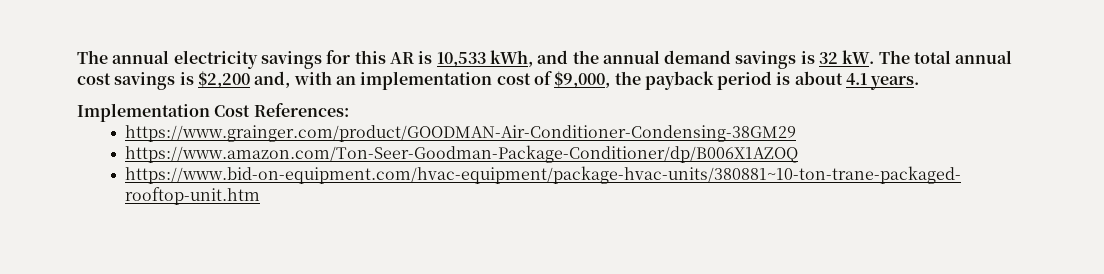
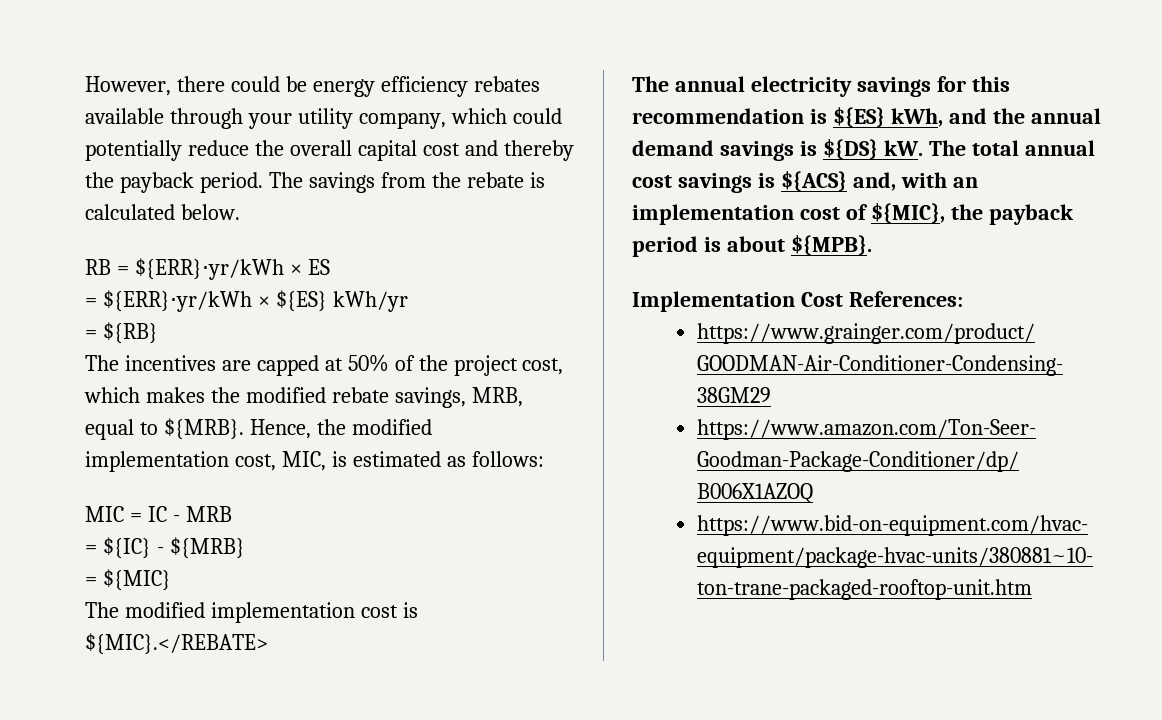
(77, 57) none -> [85,76,540,97] [85,108,562,129] [85,140,574,161] [85,172,545,193] [85,204,240,220] [85,258,330,280] [85,290,408,312] [85,322,158,344] [85,354,564,376] [84,387,523,408] [85,418,432,440] [85,451,544,472] [85,506,232,522] [85,537,245,559] [85,569,171,591] [85,602,418,623] [85,633,268,655] However, there could be energy efficiency rebates available through your utility company, which could potentially reduce the overall capital cost and thereby the payback period. The savings from the rebate is calculated below. // RB = ${ERR}⋅yr/kWh × ES // = ${ERR}⋅yr/kWh × ${ES} kWh/yr // = ${RB} // The incentives are capped at 50% of the project cost, which makes the modified rebate savings, MRB, equal to ${MRB}. Hence, the modified implementation cost, MIC, is estimated as follows: // MIC = IC - MRB // = ${IC} - ${MRB} // = ${MIC} // The modified implementation cost is ${MIC}.</REBATE> //
[389,51,486,67] AR is 10,533 -> [632,107,885,128] recommendation is ${ES}
[819,52,839,64] 32 -> [822,139,878,160] ${DS}
[197,71,250,88] $2,200 -> [780,171,847,192] ${ACS}
[554,71,611,88] $9,000, -> [870,203,945,224] ${MIC},
[846,73,920,90] 4.1 years. -> [790,235,872,256] ${MPB}.

